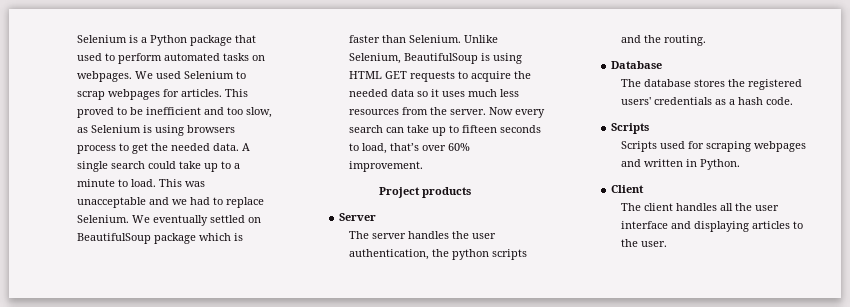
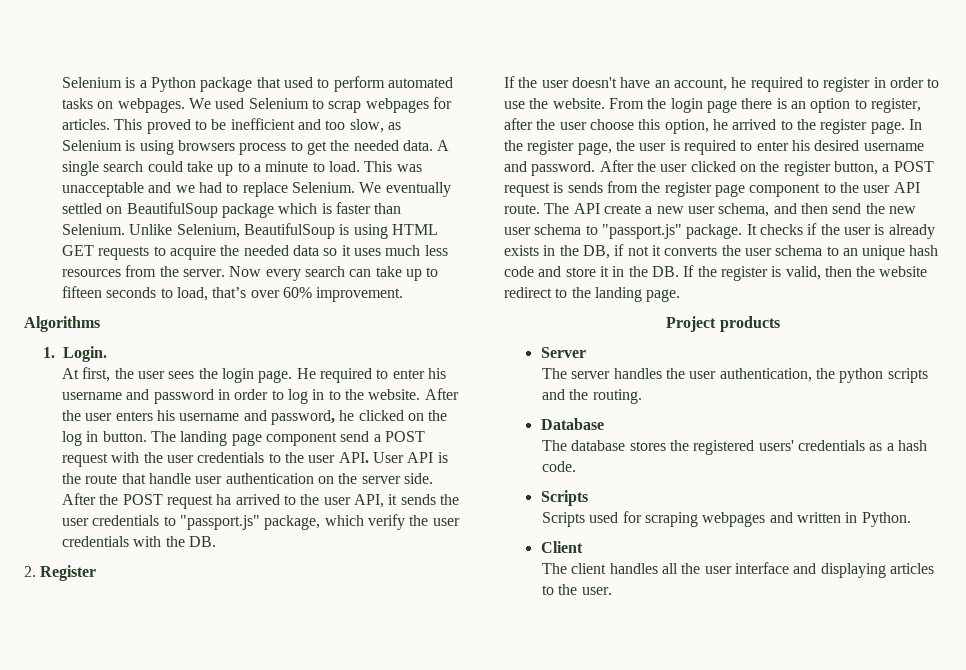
(423, 166) none -> [24,316,100,332] [43,346,108,362] [62,367,446,383] [62,388,459,404] [62,410,448,425] [62,431,425,446] [62,452,448,467] [62,473,433,484] [62,493,459,509] [62,514,460,530] [62,536,217,547] [24,565,97,581] [504,76,940,92] [504,98,921,113] [504,118,922,134] [504,140,924,155] [504,160,934,176] [504,181,920,197] [504,203,916,217] [504,223,935,239] [504,244,939,260] [504,265,928,281] [504,287,681,302] // Algorithms // 1. Login. // At first, the user sees the login page. He required to enter his username and password in order to log in to the website. After the user enters his username and password, he clicked on the log in button. The landing page component send a POST request with the user credentials to the user API. User API is the route that handle user authentication on the server side. After the POST request ha arrived to the user API, it sends the user credentials to "passport.js" package, which verify the user credentials with the DB. // 2. Register // If the user doesn't have an account, he required to register in order to use the website. From the login page there is an option to register, after the user choose this option, he arrived to the register page. In the register page, the user is required to enter his desired username and password. After the user clicked on the register button, a POST request is sends from the register page component to the user API route. The API create a new user schema, and then send the new user schema to "passport.js" package. It checks if the user is already exists in the DB, if not it converts the user schema to an unique hash code and store it in the DB. If the register is valid, then the website redirect to the landing page.

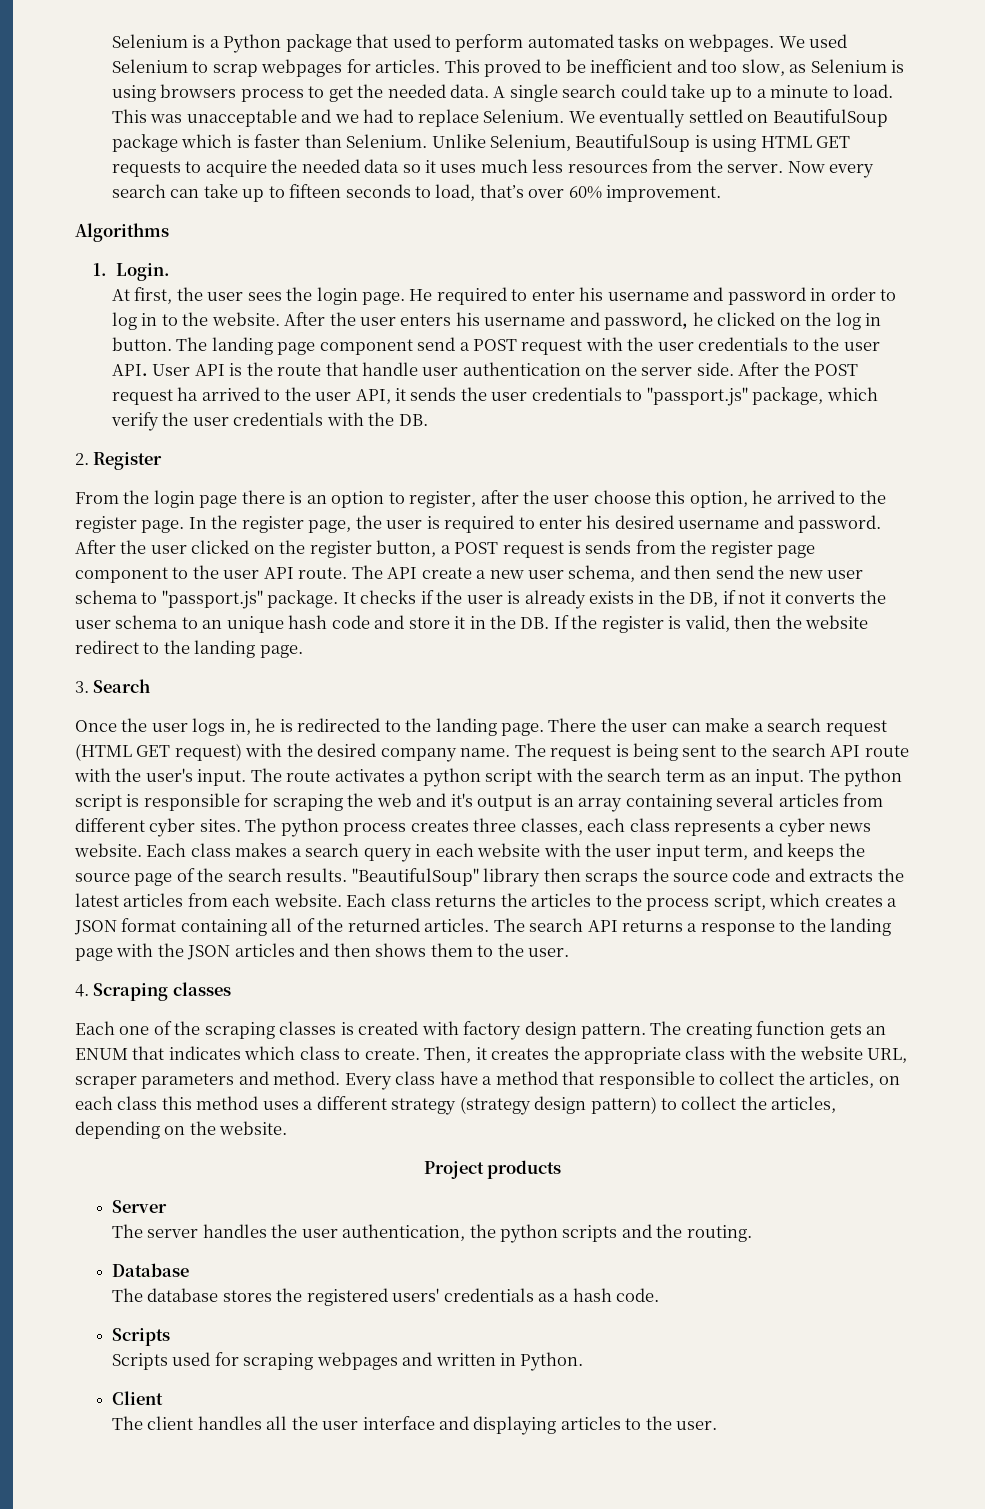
[504,76,940,92] [504,98,605,109] If the user doesn't have an account, he required to register in order to use the website. -> (163, 461) none
(681, 295) none -> [75,679,151,693] [75,718,887,736] [75,743,909,762] [74,768,903,787] [75,793,884,812] [75,818,872,837] [74,843,865,862] [75,868,904,887] [75,893,898,911] [74,918,892,936] [75,943,570,961] [75,982,231,1001] [75,1021,887,1040] [75,1046,908,1064] [75,1071,900,1090] [75,1096,837,1115] [75,1121,288,1139] // 3. Search // Once the user logs in, he is redirected to the landing page. There the user can make a search request (HTML GET request) with the desired company name. The request is being sent to the search API route with the user's input. The route activates a python script with the search term as an input. The python script is responsible for scraping the web and it's output is an array containing several articles from different cyber sites. The python process creates three classes, each class represents a cyber news website. Each class makes a search query in each website with the user input term, and keeps the source page of the search results. "BeautifulSoup" library then scraps the source code and extracts the latest articles from each website. Each class returns the articles to the process script, which creates a JSON format containing all of the returned articles. The search API returns a response to the landing page with the JSON articles and then shows them to the user. // 4. Scraping classes // Each one of the scraping classes is created with factory design pattern. The creating function gets an ENUM that indicates which class to create. Then, it creates the appropriate class with the website URL, scraper parameters and method. Every class have a method that responsible to collect the articles, on each class this method uses a different strategy (strategy design pattern) to collect the articles, depending on the website.

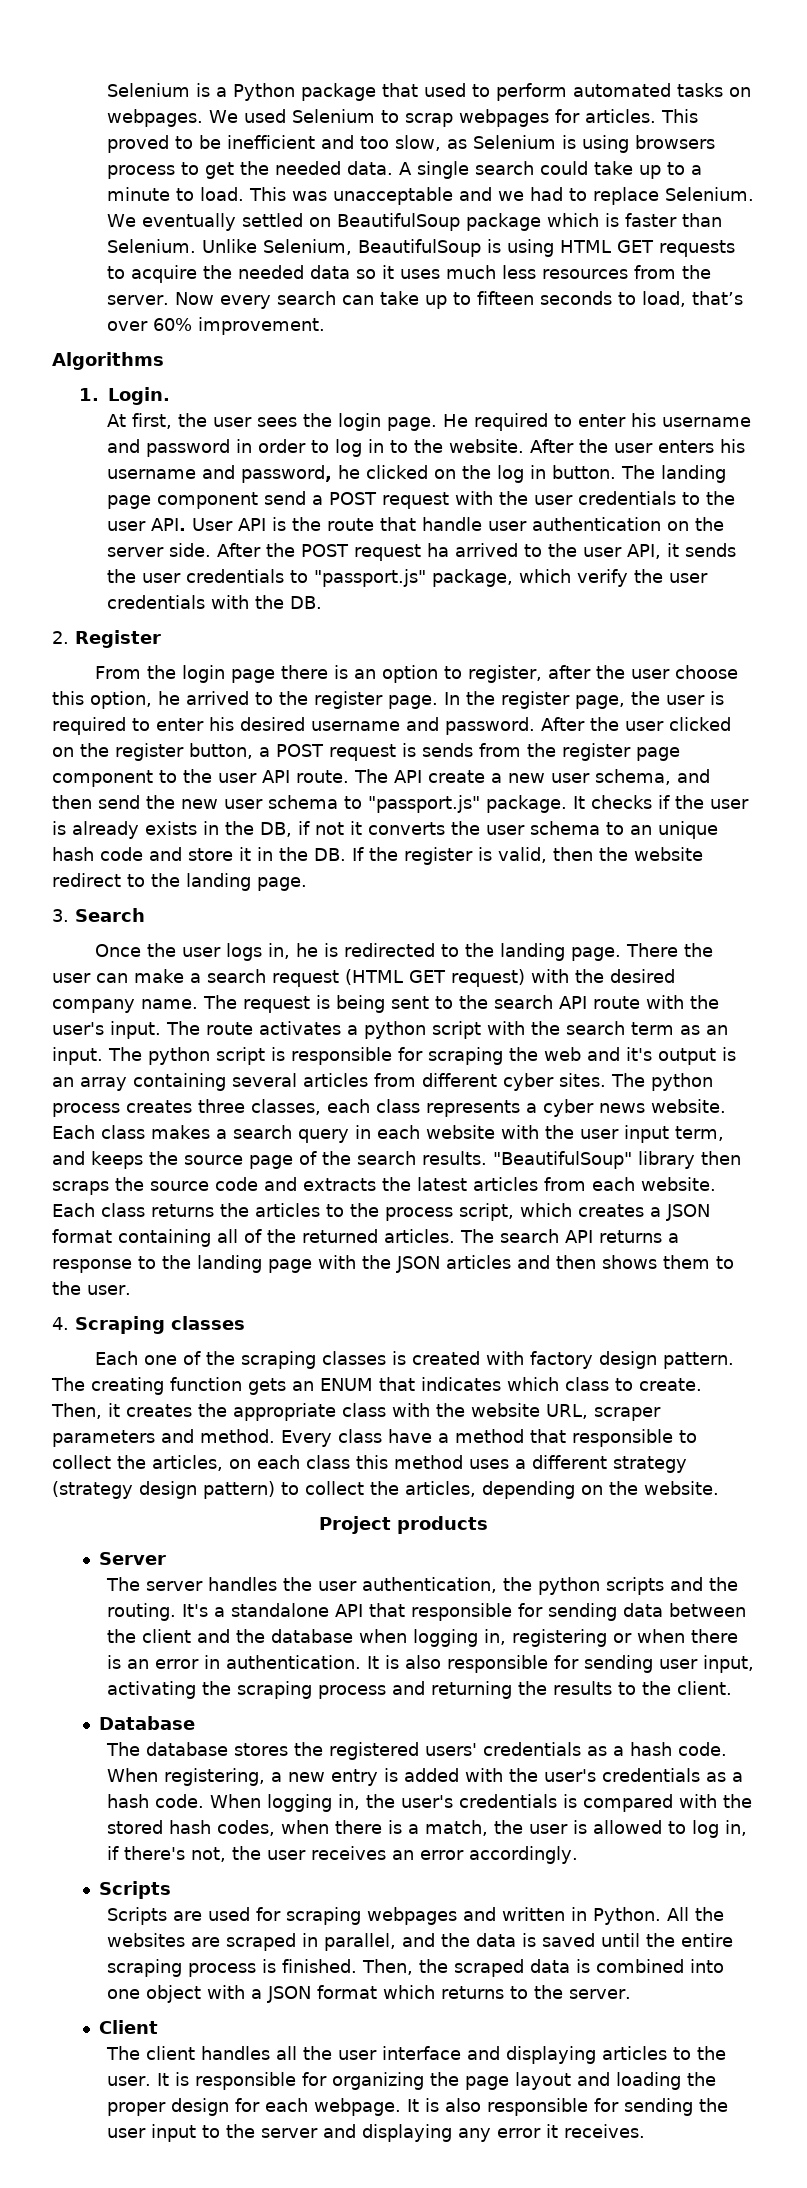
(752, 1233) none -> [181,1603,746,1621] [106,1629,738,1647] [106,1655,754,1673] [106,1681,732,1699] It's a standalone API that responsible for sending data between the client and the database when logging in, registering or when there is an error in authentication. It is also responsible for sending user input, activating the scraping process and returning the results to the client.
(660, 1295) none -> [106,1768,743,1786] [106,1794,752,1812] [106,1820,747,1838] [106,1846,578,1864] When registering, a new entry is added with the user's credentials as a hash code. When logging in, the user's credentials is compared with the stored hash codes, when there is a match, the user is allowed to log in, if there's not, the user receives an error accordingly.
(168, 1361) none -> [172,1911,202,1921] are
(584, 1361) none -> [666,1907,724,1921] [106,1933,733,1951] [106,1959,724,1977] [106,1985,631,2003] All the websites are scraped in parallel, and the data is saved until the entire scraping process is finished. Then, the scraped data is combined into one object with a JSON format which returns to the server.
(718, 1425) none -> [156,2072,716,2090] [106,2098,728,2116] [106,2124,645,2142] It is responsible for organizing the page layout and loading the proper design for each webpage. It is also responsible for sending the user input to the server and displaying any error it receives.

